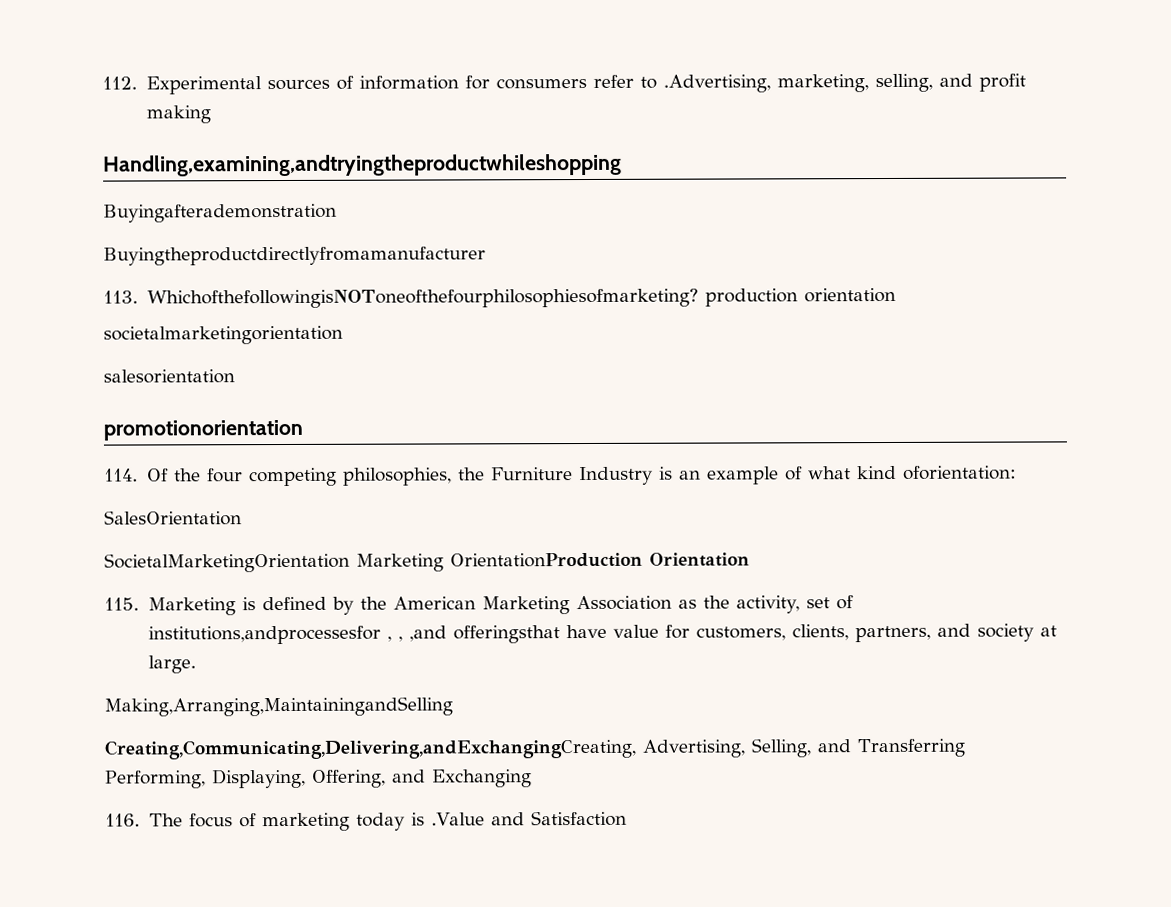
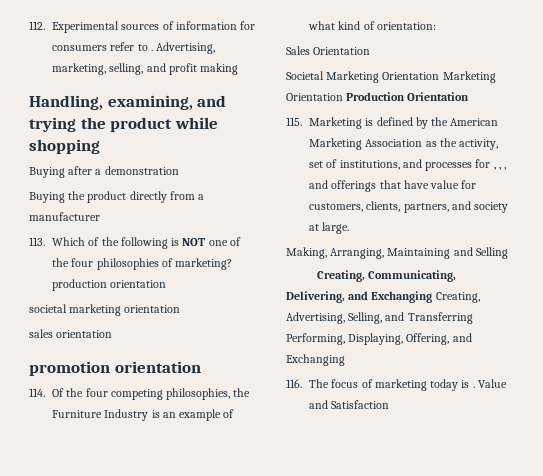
[662,74,771,93] .Advertising, -> [150,42,216,54] . Advertising,
[103,153,622,177] [103,203,337,223] [103,246,486,266] [103,287,896,309] [103,325,343,345] [103,369,235,384] [103,419,303,441] Handling,examining,andtryingtheproductwhileshopping // Buyingafterademonstration // Buyingtheproductdirectlyfromamanufacturer // 113. WhichofthefollowingisNOToneofthefourphilosophiesofmarketing? production orientation // societalmarketingorientation // salesorientation // promotionorientation -> [29,95,227,110] [29,117,218,132] [29,139,100,154] [29,166,179,178] [29,191,205,203] [29,212,100,221] [29,237,241,249] [52,258,233,270] [52,279,167,291] [29,304,181,316] [29,329,113,338] [29,361,201,376] Handling, examining, and trying the product while shopping // Buying after a demonstration // Buying the product directly from a manufacturer // 113. Which of the following is NOT one of the four philosophies of marketing? production orientation // societal marketing orientation // sales orientation // promotion orientation
[902,465,1017,480] [104,510,242,526] [104,552,643,573] oforientation: // SalesOrientation // SocietalMarketingOrientation Marketing OrientationProduction -> [363,21,436,30] [286,46,371,55] [286,71,496,83] [286,92,406,101] of orientation: // Sales Orientation // Societal Marketing Orientation Marketing Orientation Production
[147,625,560,645] institutions,andprocessesfor , , ,and offeringsthat -> [339,159,507,171] [309,180,401,192] institutions, and processes for , , , and offerings that
[104,696,453,717] [104,738,637,760] Making,Arranging,MaintainingandSelling // Creating,Communicating,Delivering,andExchangingCreating, -> [286,247,508,259] [316,270,456,282] [286,291,480,303] Making, Arranging, Maintaining and Selling // Creating, Communicating, Delivering, and Exchanging Creating,
[430,812,486,826] .Value -> [472,379,507,388] . Value

